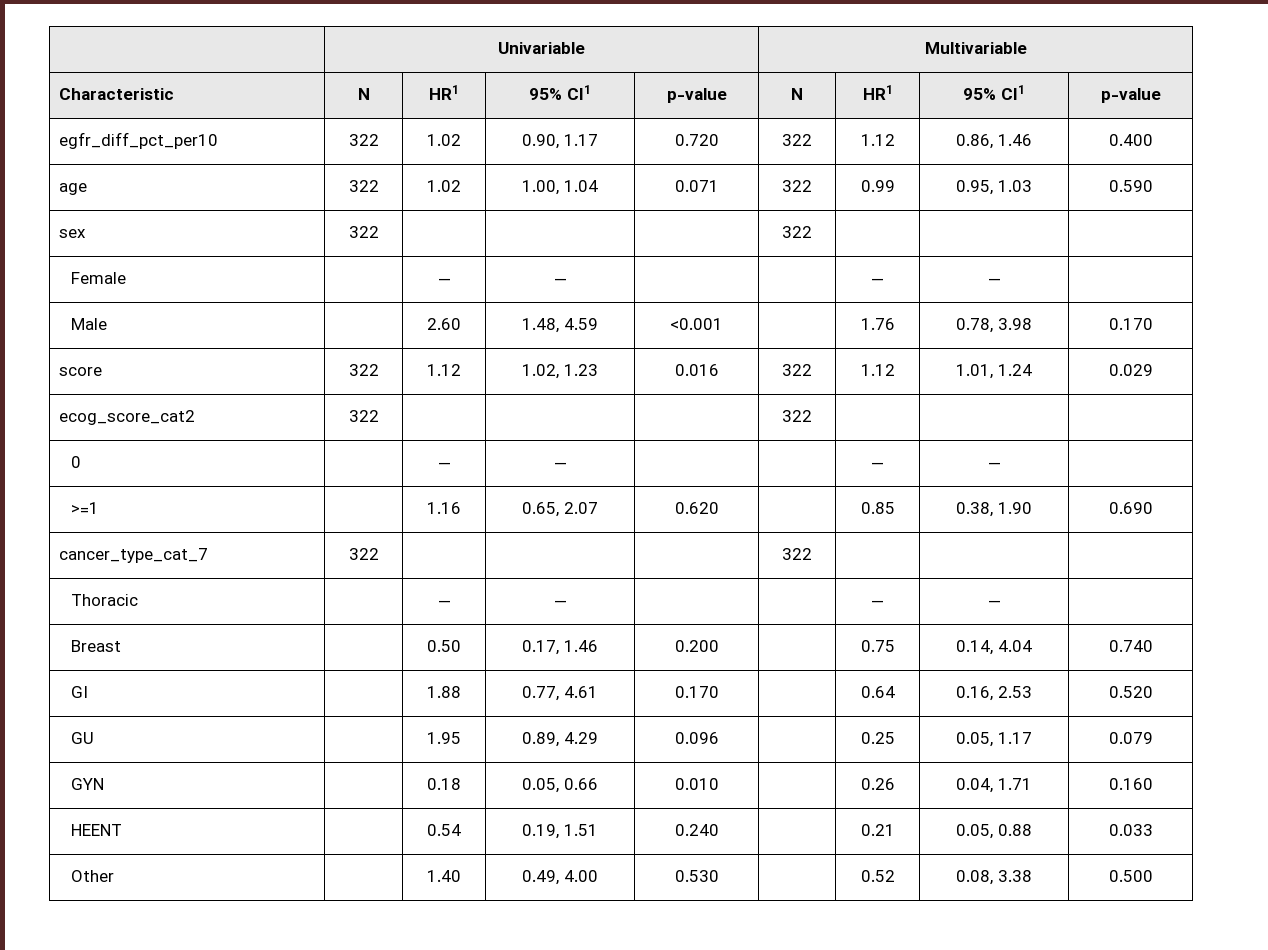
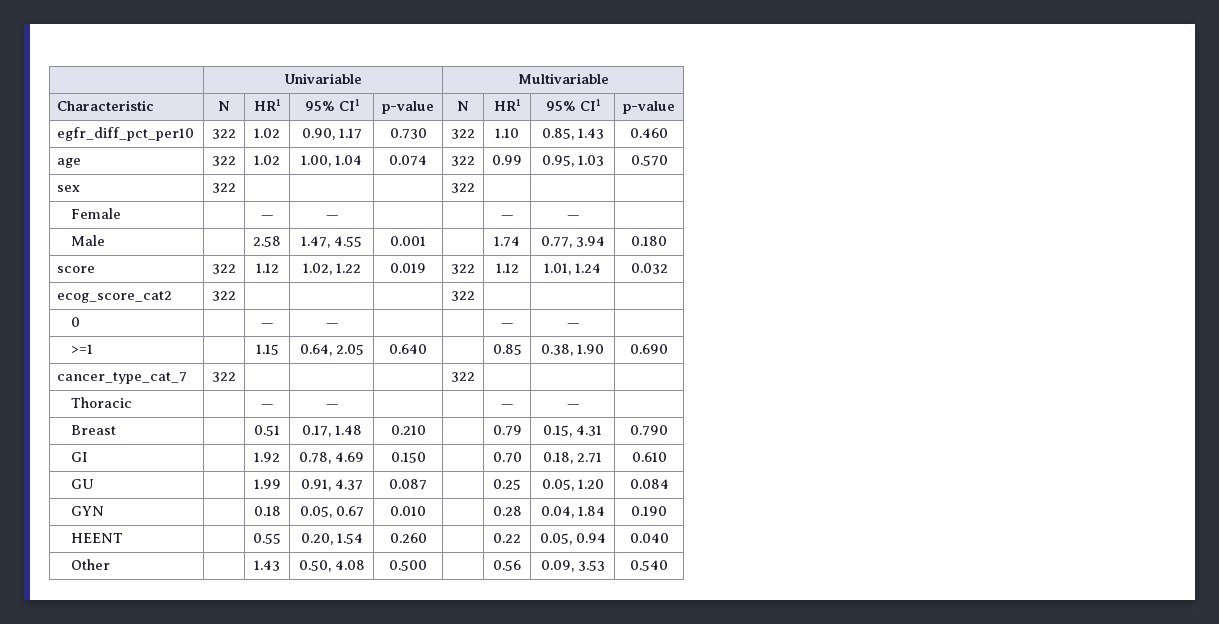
[674,134,719,146] [782,134,812,146] [860,134,895,146] [956,134,1032,149] [1108,134,1153,146] 0.720 | 322 | 1.12 | 0.86, 1.46 | 0.400 -> [389,128,427,139] [451,129,475,139] [495,128,519,138] [541,128,604,140] [630,128,668,138] 0.730 | 322 | 1.10 | 0.85, 1.43 | 0.460
[674,180,719,192] 0.071 -> [389,155,427,166] 0.074
[1108,180,1153,192] 0.590 -> [630,155,668,166] 0.570
[427,318,461,330] [522,318,598,333] [670,318,723,330] [860,318,895,330] [956,318,1032,333] [1108,318,1153,330] 2.60 | 1.48, 4.59 | <0.001 | | 1.76 | 0.78, 3.98 | 0.170 -> [253,236,281,247] [301,236,362,248] [390,236,426,246] [494,236,520,247] [540,236,605,248] [631,236,667,246] 2.58 | 1.47, 4.55 | 0.001 | | 1.74 | 0.77, 3.94 | 0.180
[564,364,598,376] [674,364,719,376] 1.23 | 0.016 -> [335,263,361,273] [390,263,426,273] 1.22 | 0.019
[1108,364,1153,376] 0.029 -> [630,263,668,274] 0.032
[427,502,461,514] [522,502,598,517] [674,502,719,514] 1.16 | 0.65, 2.07 | 0.620 -> [255,344,279,355] [299,344,364,356] [389,344,427,354] 1.15 | 0.64, 2.05 | 0.640
[427,640,461,652] 0.50 -> [254,425,280,436] 0.51
[564,640,598,652] [674,640,719,652] [860,640,895,652] [956,640,1032,655] [1108,640,1153,652] [71,686,89,698] [427,686,461,698] [522,686,598,701] [674,686,719,698] [860,686,895,698] [956,686,1032,701] [1108,686,1153,698] [71,732,95,744] [427,732,461,744] [522,732,598,747] [674,732,719,744] 1.46 | 0.200 | | 0.75 | 0.14, 4.04 | 0.740 // GI | | 1.88 | 0.77, 4.61 | 0.170 | | 0.64 | 0.16, 2.53 | 0.520 // GU | | 1.95 | 0.89, 4.29 | 0.096 -> [334,425,362,435] [390,425,426,435] [492,425,522,436] [543,425,602,437] [630,425,668,436] [70,452,87,462] [254,452,280,462] [299,452,364,464] [390,452,426,463] [492,452,522,463] [543,452,602,464] [631,452,667,462] [70,479,94,489] [253,479,281,489] [300,479,363,491] [389,479,427,490] 1.48 | 0.210 | | 0.79 | 0.15, 4.31 | 0.790 // GI | | 1.92 | 0.78, 4.69 | 0.150 | | 0.70 | 0.18, 2.71 | 0.610 // GU | | 1.99 | 0.91, 4.37 | 0.087
[998,732,1032,744] [1108,732,1153,744] 1.17 | 0.079 -> [577,479,604,489] [629,479,669,489] 1.20 | 0.084
[564,778,598,790] 0.66 -> [335,506,364,517] 0.67
[860,778,895,790] 0.26 -> [492,506,522,516] 0.28
[998,778,1032,790] [1108,778,1153,790] 1.71 | 0.160 -> [577,506,605,516] [631,506,667,516] 1.84 | 0.190
[427,824,461,836] [522,824,598,839] [674,824,719,836] [860,824,895,836] [956,824,1032,839] [1108,824,1153,836] 0.54 | 0.19, 1.51 | 0.240 | | 0.21 | 0.05, 0.88 | 0.033 -> [253,533,281,544] [300,533,363,545] [389,533,427,543] [493,533,521,543] [539,533,606,545] [629,533,669,543] 0.55 | 0.20, 1.54 | 0.260 | | 0.22 | 0.05, 0.94 | 0.040
[427,870,461,882] [522,870,598,885] [674,870,719,882] [860,870,895,882] [956,870,1032,885] [1108,870,1153,882] 1.40 | 0.49, 4.00 | 0.530 | | 0.52 | 0.08, 3.38 | 0.500 -> [254,560,280,571] [298,560,365,572] [389,560,427,571] [493,560,521,571] [540,560,605,572] [630,560,668,571] 1.43 | 0.50, 4.08 | 0.500 | | 0.56 | 0.09, 3.53 | 0.540

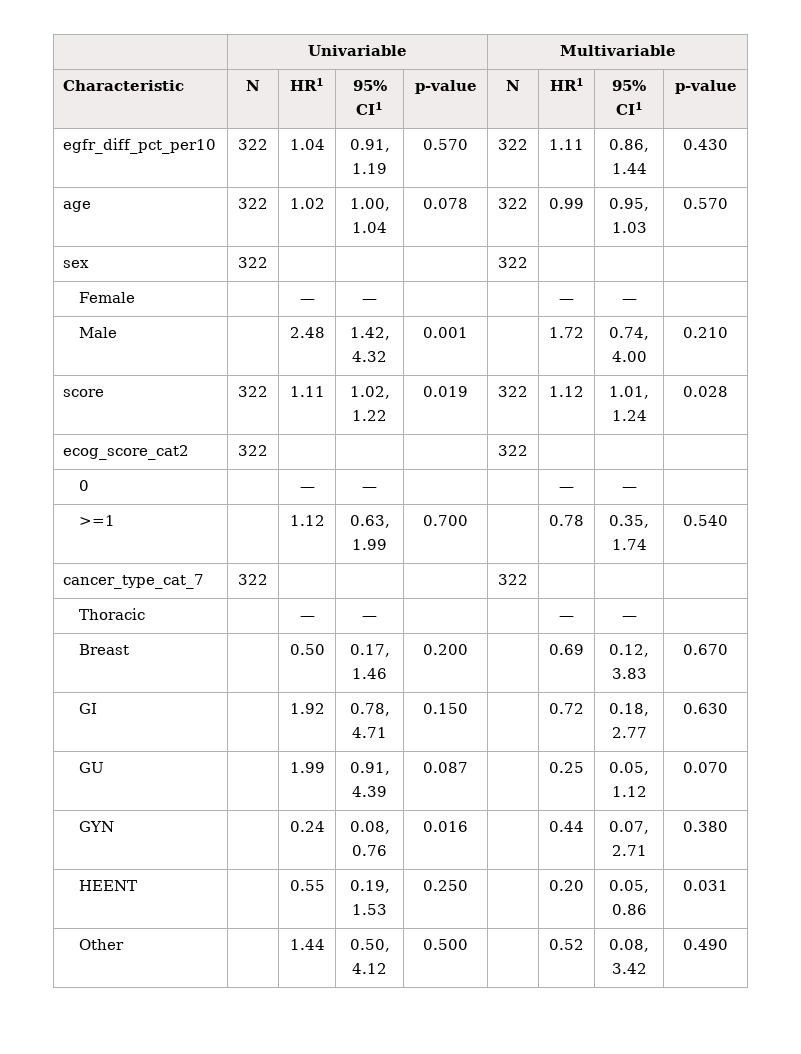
[254,128,280,138] [301,128,362,140] [389,128,427,139] [451,129,475,139] [495,128,519,138] [541,128,604,140] [630,128,668,138] 1.02 | 0.90, 1.17 | 0.730 | 322 | 1.10 | 0.85, 1.43 | 0.460 -> [289,139,325,150] [349,139,390,152] [352,163,387,174] [423,139,468,150] [498,139,528,150] [549,139,584,150] [609,139,649,152] [611,163,647,174] [683,139,728,150] 1.04 | 0.91, 1.19 | 0.570 | 322 | 1.11 | 0.86, 1.44 | 0.430
[389,155,427,166] 0.074 -> [423,198,468,209] 0.078
[253,236,281,247] [301,236,362,248] [390,236,426,246] [494,236,520,247] [540,236,605,248] [631,236,667,246] 2.58 | 1.47, 4.55 | 0.001 | | 1.74 | 0.77, 3.94 | 0.180 -> [289,327,325,338] [349,327,390,340] [352,351,387,362] [423,327,468,338] [549,327,584,338] [609,327,649,340] [611,351,647,362] [683,327,728,338] 2.48 | 1.42, 4.32 | 0.001 | | 1.72 | 0.74, 4.00 | 0.210
[255,263,279,273] 1.12 -> [289,386,325,397] 1.11
[630,263,668,274] 0.032 -> [683,386,728,397] 0.028
[255,344,279,355] [299,344,364,356] [389,344,427,354] [492,344,522,355] [541,344,604,356] [630,344,668,354] 1.15 | 0.64, 2.05 | 0.640 | | 0.85 | 0.38, 1.90 | 0.690 -> [289,515,325,526] [349,515,390,528] [352,539,387,550] [423,515,468,526] [549,515,584,526] [609,515,649,528] [611,539,647,550] [683,515,728,526] 1.12 | 0.63, 1.99 | 0.700 | | 0.78 | 0.35, 1.74 | 0.540
[254,425,280,436] 0.51 -> [289,644,325,655] 0.50
[334,425,362,435] [390,425,426,435] [492,425,522,436] [543,425,602,437] [630,425,668,436] 1.48 | 0.210 | | 0.79 | 0.15, 4.31 | 0.790 -> [352,668,387,679] [423,644,468,655] [549,644,584,655] [609,644,649,657] [611,668,647,679] [683,644,728,655] 1.46 | 0.200 | | 0.69 | 0.12, 3.83 | 0.670
[335,452,364,462] 4.69 -> [352,727,387,738] 4.71
[492,452,522,463] 0.70 -> [549,703,584,714] 0.72
[577,452,602,463] [631,452,667,462] 2.71 | 0.610 -> [611,727,647,738] [683,703,728,714] 2.77 | 0.630
[334,479,363,490] 4.37 -> [352,786,387,797] 4.39
[577,479,604,489] [629,479,669,489] 1.20 | 0.084 -> [611,786,647,797] [683,762,728,773] 1.12 | 0.070
[253,506,281,516] [299,506,364,518] [390,506,426,516] [492,506,522,516] [540,506,605,518] [631,506,667,516] [70,533,123,543] [253,533,281,544] [300,533,363,545] [389,533,427,543] [493,533,521,543] [539,533,606,545] [629,533,669,543] 0.18 | 0.05, 0.67 | 0.010 | | 0.28 | 0.04, 1.84 | 0.190 // HEENT | | 0.55 | 0.20, 1.54 | 0.260 | | 0.22 | 0.05, 0.94 | 0.040 -> [289,821,325,832] [349,821,390,834] [352,845,387,856] [423,821,468,832] [549,821,584,832] [609,821,649,834] [611,845,647,856] [683,821,728,832] [78,880,137,891] [289,880,325,891] [349,880,390,893] [352,904,387,915] [423,880,468,891] [549,880,584,891] [609,880,649,893] [611,904,647,915] [683,880,728,891] 0.24 | 0.08, 0.76 | 0.016 | | 0.44 | 0.07, 2.71 | 0.380 // HEENT | | 0.55 | 0.19, 1.53 | 0.250 | | 0.20 | 0.05, 0.86 | 0.031
[254,560,280,571] 1.43 -> [289,939,325,950] 1.44
[334,560,365,570] 4.08 -> [352,963,387,974] 4.12
[493,560,521,571] [540,560,605,572] [630,560,668,571] 0.56 | 0.09, 3.53 | 0.540 -> [549,939,584,950] [609,939,649,952] [611,963,647,974] [683,939,728,950] 0.52 | 0.08, 3.42 | 0.490

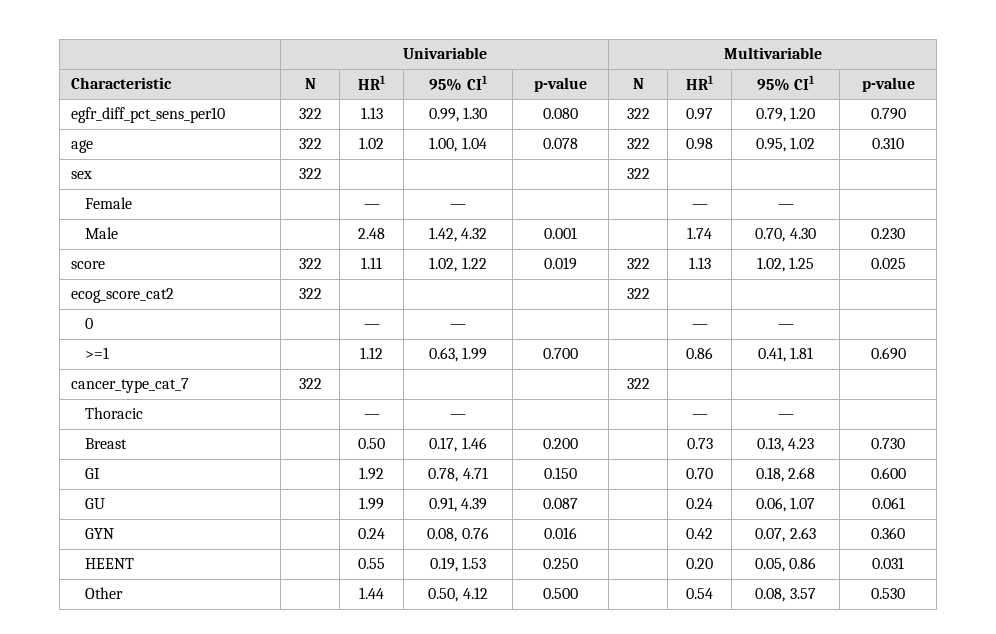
[63,138,217,154] [238,139,268,150] [289,139,325,150] [349,139,390,152] [352,163,387,174] [423,139,468,150] [498,139,528,150] [549,139,584,150] [609,139,649,152] [611,163,647,174] [683,139,728,150] egfr_diff_pct_per10 | 322 | 1.04 | 0.91, 1.19 | 0.570 | 322 | 1.11 | 0.86, 1.44 | 0.430 -> [70,107,225,123] [298,108,322,119] [360,107,383,119] [428,107,488,122] [543,108,578,119] [626,108,650,119] [686,108,713,120] [755,107,816,122] [870,108,906,120] egfr_diff_pct_sens_per10 | 322 | 1.13 | 0.99, 1.30 | 0.080 | 322 | 0.97 | 0.79, 1.20 | 0.790
[549,198,584,209] 0.99 -> [686,138,713,150] 0.98
[611,222,647,233] [683,198,728,209] 1.03 | 0.570 -> [790,137,816,149] [872,137,904,149] 1.02 | 0.310
[549,327,584,338] [609,327,649,340] [611,351,647,362] [683,327,728,338] 1.72 | 0.74, 4.00 | 0.210 -> [687,227,712,239] [755,228,816,242] [871,228,905,239] 1.74 | 0.70, 4.30 | 0.230
[549,386,584,397] [609,386,649,399] [611,410,647,421] [683,386,728,397] 1.12 | 1.01, 1.24 | 0.028 -> [688,257,711,269] [756,257,815,272] [870,258,906,269] 1.13 | 1.02, 1.25 | 0.025
[549,515,584,526] [609,515,649,528] [611,539,647,550] [683,515,728,526] 0.78 | 0.35, 1.74 | 0.540 -> [686,347,713,359] [757,347,814,362] [870,347,906,360] 0.86 | 0.41, 1.81 | 0.690
[549,644,584,655] [609,644,649,657] [611,668,647,679] [683,644,728,655] 0.69 | 0.12, 3.83 | 0.670 -> [686,438,713,449] [756,437,815,452] [871,438,905,449] 0.73 | 0.13, 4.23 | 0.730
[549,703,584,714] 0.72 -> [686,468,713,479] 0.70
[611,727,647,738] [683,703,728,714] 2.77 | 0.630 -> [788,467,816,479] [870,467,906,479] 2.68 | 0.600
[549,762,584,773] [609,762,649,775] [611,786,647,797] [683,762,728,773] 0.25 | 0.05, 1.12 | 0.070 -> [686,498,713,509] [755,497,816,512] [871,497,905,509] 0.24 | 0.06, 1.07 | 0.061
[549,821,584,832] 0.44 -> [686,528,713,539] 0.42
[611,845,647,856] [683,821,728,832] 2.71 | 0.380 -> [789,527,816,539] [871,527,905,539] 2.63 | 0.360
[549,939,584,950] [609,939,649,952] [611,963,647,974] [683,939,728,950] 0.52 | 0.08, 3.42 | 0.490 -> [686,588,713,599] [755,588,816,602] [871,588,905,599] 0.54 | 0.08, 3.57 | 0.530

